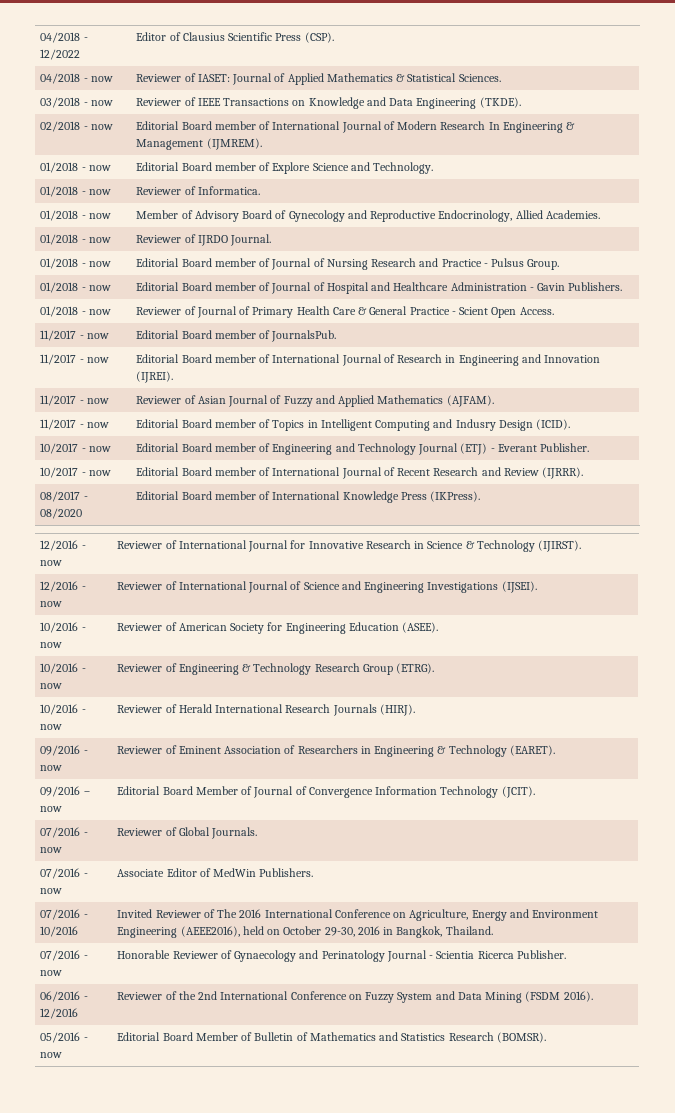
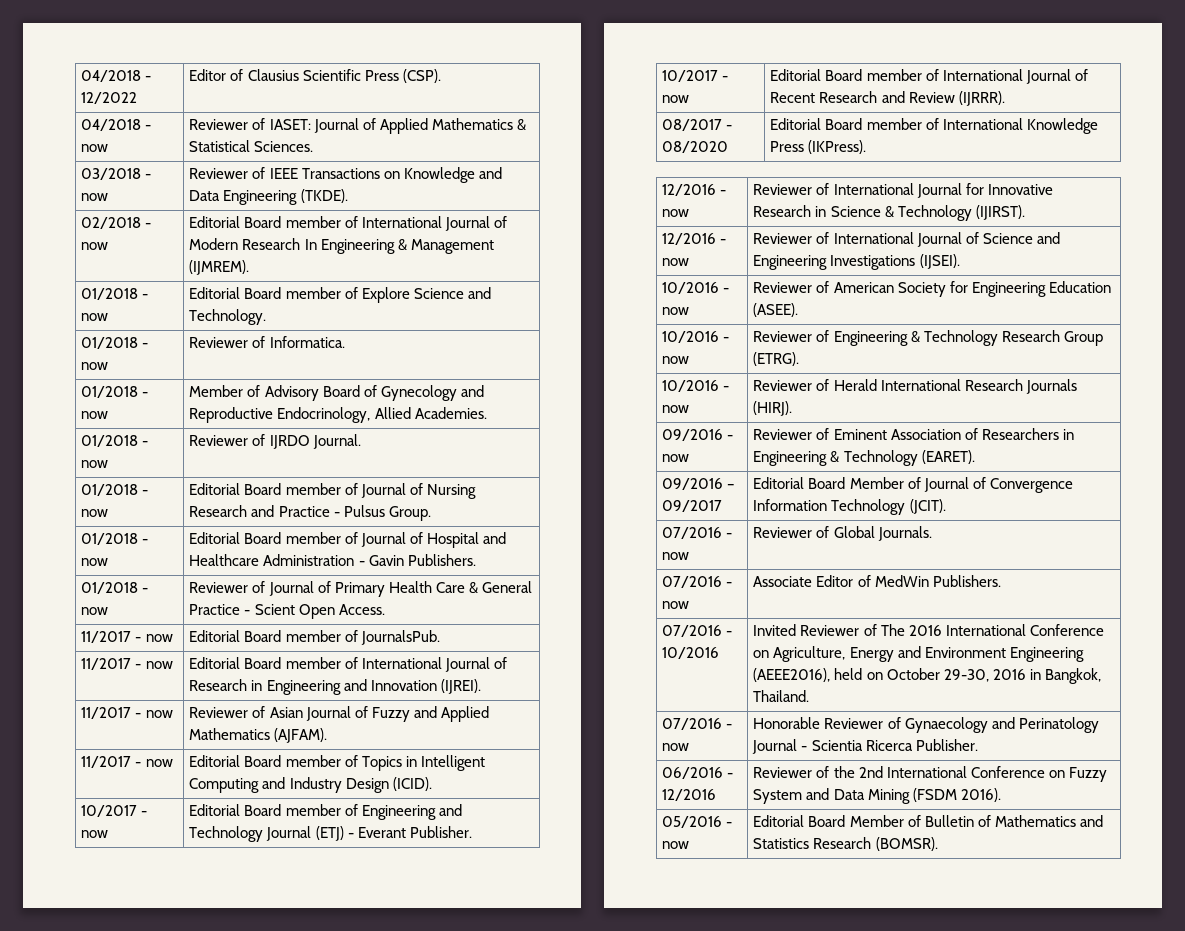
[455,419,496,431] Indusry -> [289,777,342,793] Industry
[40,806,63,812] now -> [662,500,723,512] 09/2017

